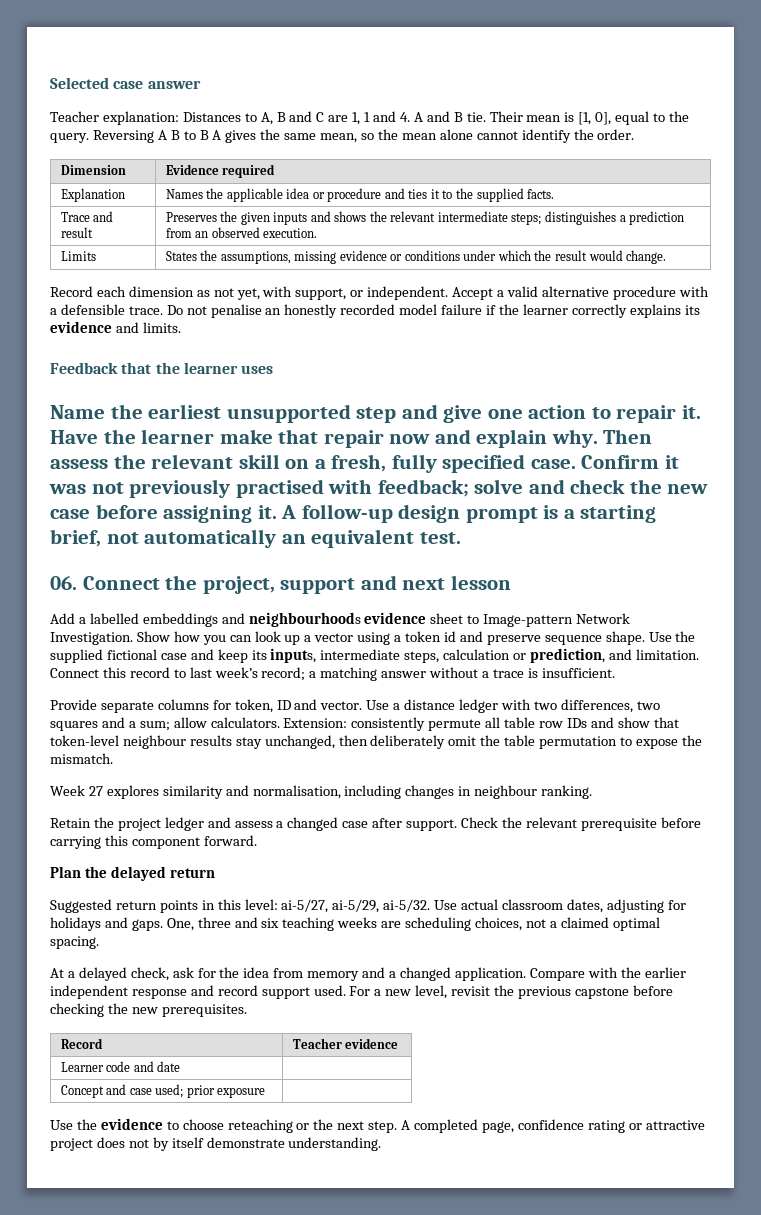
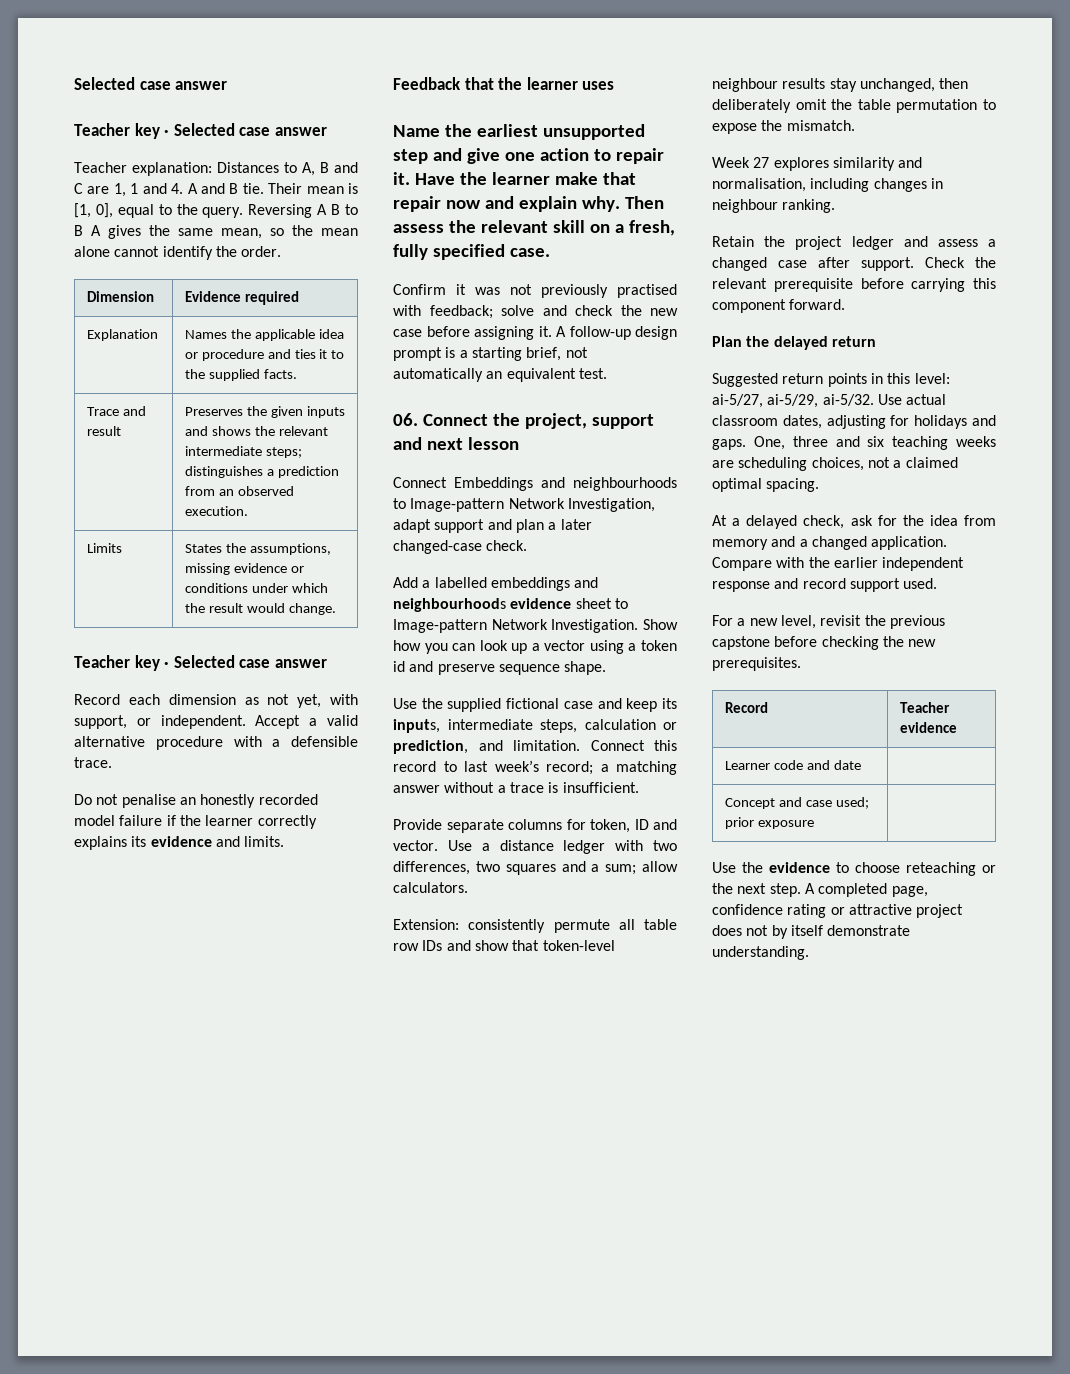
[50,77,201,89] Selected case answer -> [74,77,228,90] [74,123,327,139] Selected case answer // Teacher key · Selected case answer
(667, 257) none -> [74,655,327,671] // Teacher key · Selected case answer
(163, 310) none -> (112, 762) //
(576, 464) none -> (550, 252) //
(511, 582) none -> [393,477,677,491] [393,498,655,512] [393,519,592,533] [393,540,528,554] // Connect Embeddings and neighbourhoods to Image-pattern Network Investigation, adapt support and plan a later changed-case check.
(645, 638) none -> (607, 668) //
(280, 722) none -> (468, 887) //
(346, 990) none -> (938, 583) //

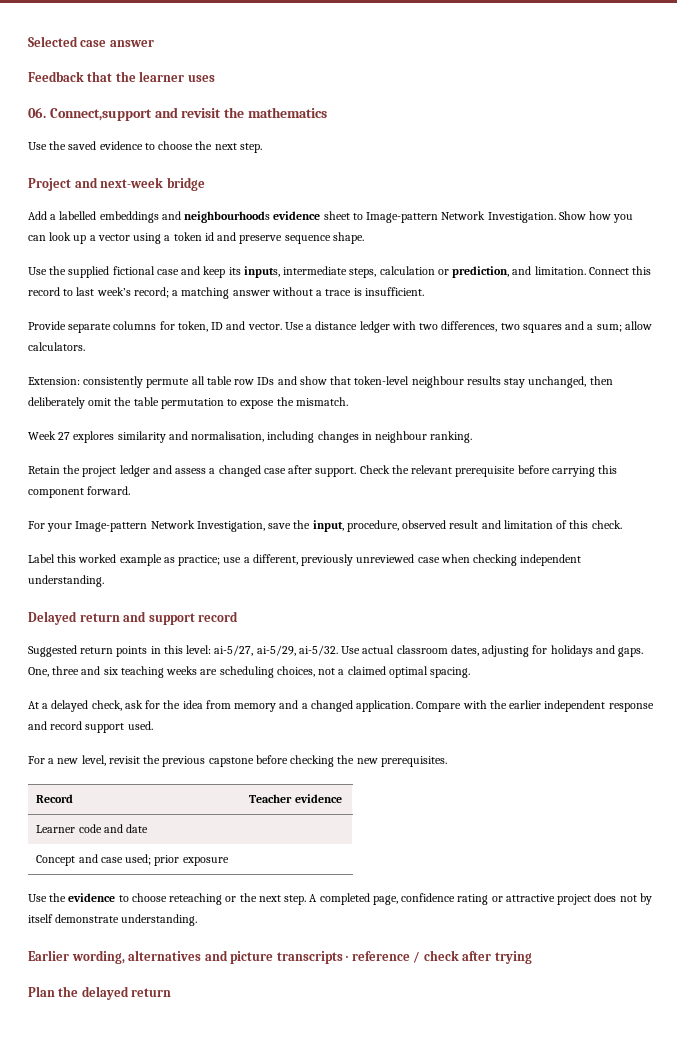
[74,77,228,90] [74,123,327,139] [74,162,358,176] [74,183,358,197] [74,203,358,218] [74,225,358,239] [74,246,282,260] [86,291,154,302] [184,291,299,305] [86,329,158,341] [184,329,344,341] [184,349,345,361] [184,369,297,381] [86,406,146,416] [86,426,121,436] [184,406,345,418] [184,426,328,436] [184,446,302,458] [184,466,339,478] [184,486,294,496] [184,506,248,516] [86,543,122,553] [184,543,331,555] [184,563,304,575] [184,583,328,593] [184,603,336,615] [74,655,327,671] [74,694,358,708] [74,715,358,729] [74,736,358,750] [74,757,112,768] [74,794,318,808] [74,815,317,829] [74,836,285,850] Selected case answer // Teacher key · Selected case answer // Teacher explanation: Distances to A, B and C are 1, 1 and 4. A and B tie. Their mean is [1, 0], equal to the query. Reversing A B to B A gives the same mean, so the mean alone cannot identify the order. // Dimension | Evidence required // Explanation | Names the applicable idea or procedure and ties it to the supplied facts. // Trace and result | Preserves the given inputs and shows the relevant intermediate steps; distinguishes a prediction from an observed execution. // Limits | States the assumptions, missing evidence or conditions under which the result would change. // Teacher key · Selected case answer // Record each dimension as not yet, with support, or independent. Accept a valid alternative procedure with a defensible trace. // Do not penalise an honestly recorded model failure if the learner correctly explains its evidence and limits. -> [28,36,154,47] Selected case answer
[393,124,645,140] [393,148,664,164] [393,172,636,185] [393,196,664,212] [393,220,675,236] [393,244,550,260] [393,284,677,298] [393,305,678,319] [393,326,677,340] [393,347,588,361] [393,368,607,382] [393,413,654,429] [393,437,519,450] [393,477,677,491] [393,498,655,512] [393,519,592,533] [393,540,528,554] Name the earliest unsupported step and give one action to repair it. Have the learner make that repair now and explain why. Then assess the relevant skill on a fresh, fully specified case. // Confirm it was not previously practised with feedback; solve and check the new case before assigning it. A follow-up design prompt is a starting brief, not automatically an equivalent test. // 06. Connect the project, support and next lesson // Connect Embeddings and neighbourhoods to Image-pattern Network Investigation, adapt support and plan a later changed-case check. -> [28,107,327,121] [28,141,262,153] [28,177,205,191] 06. Connect,support and revisit the mathematics // Use the saved evidence to choose the next step. // Project and next-week bridge
[712,336,876,350] Plan the delayed return -> [28,520,622,532] [28,554,582,566] [28,575,104,587] [28,611,239,625] For your Image-pattern Network Investigation, save the input, procedure, observed result and limitation of this check. // Label this worked example as practice; use a different, previously unreviewed case when checking independent understanding. // Delayed return and support record
(809, 953) none -> [28,950,532,964] [28,986,172,1000] // Earlier wording, alternatives and picture transcripts · reference / check after trying // Plan the delayed return

